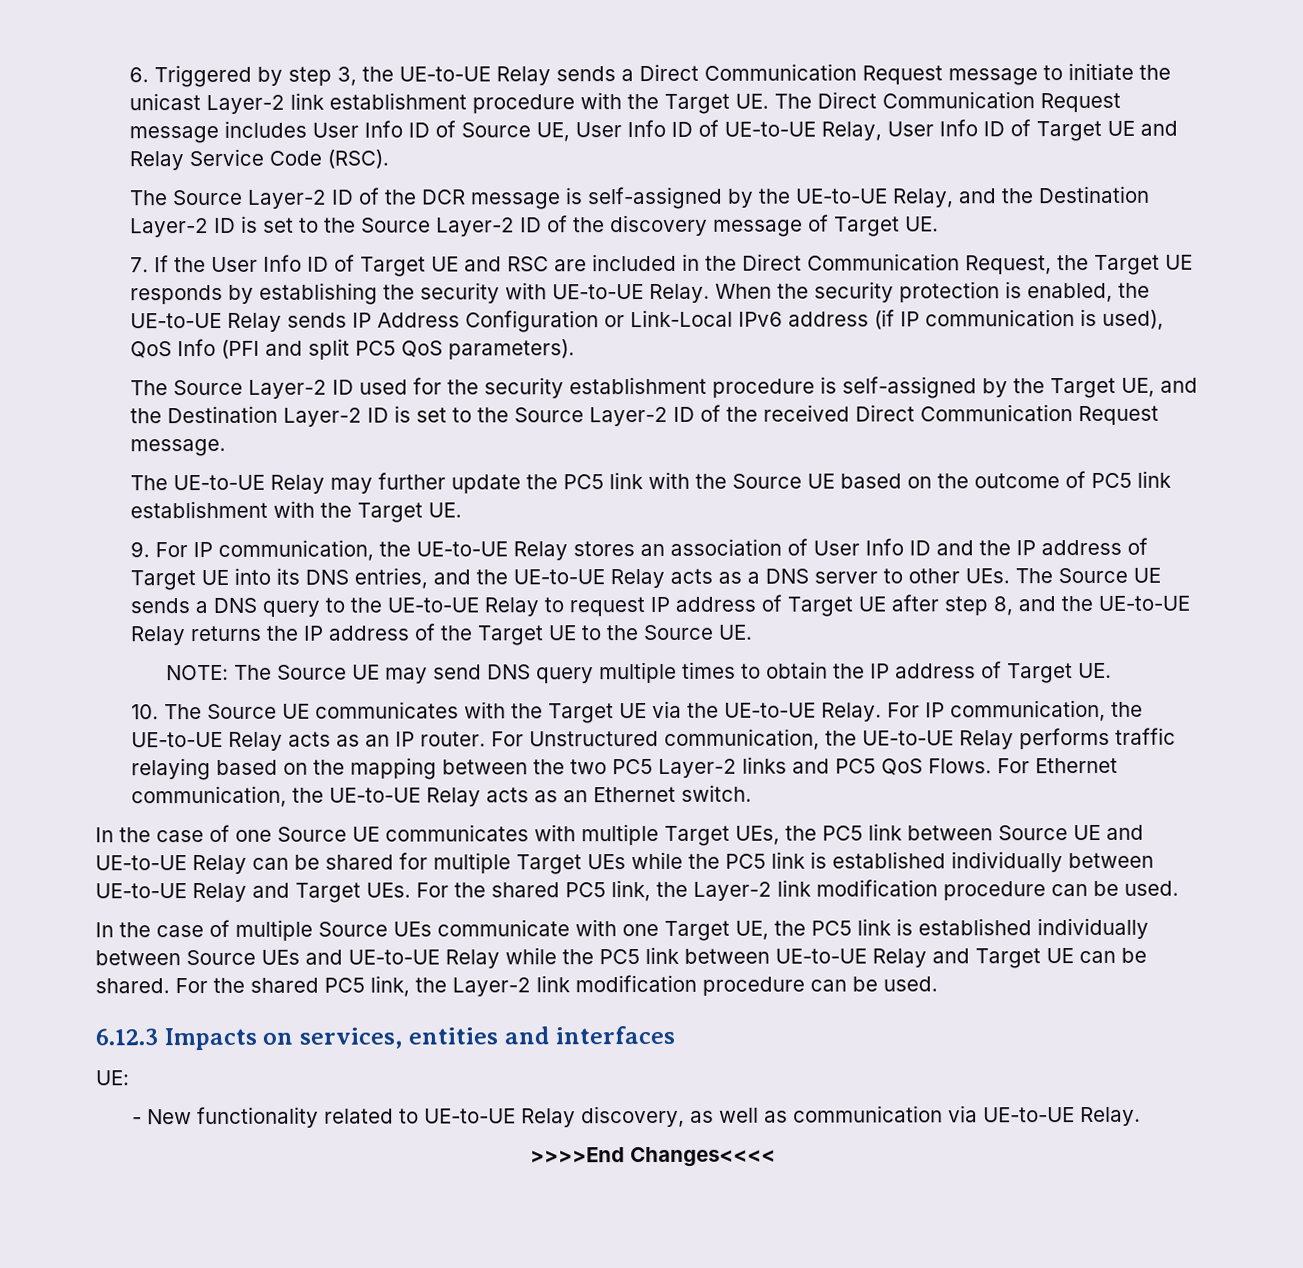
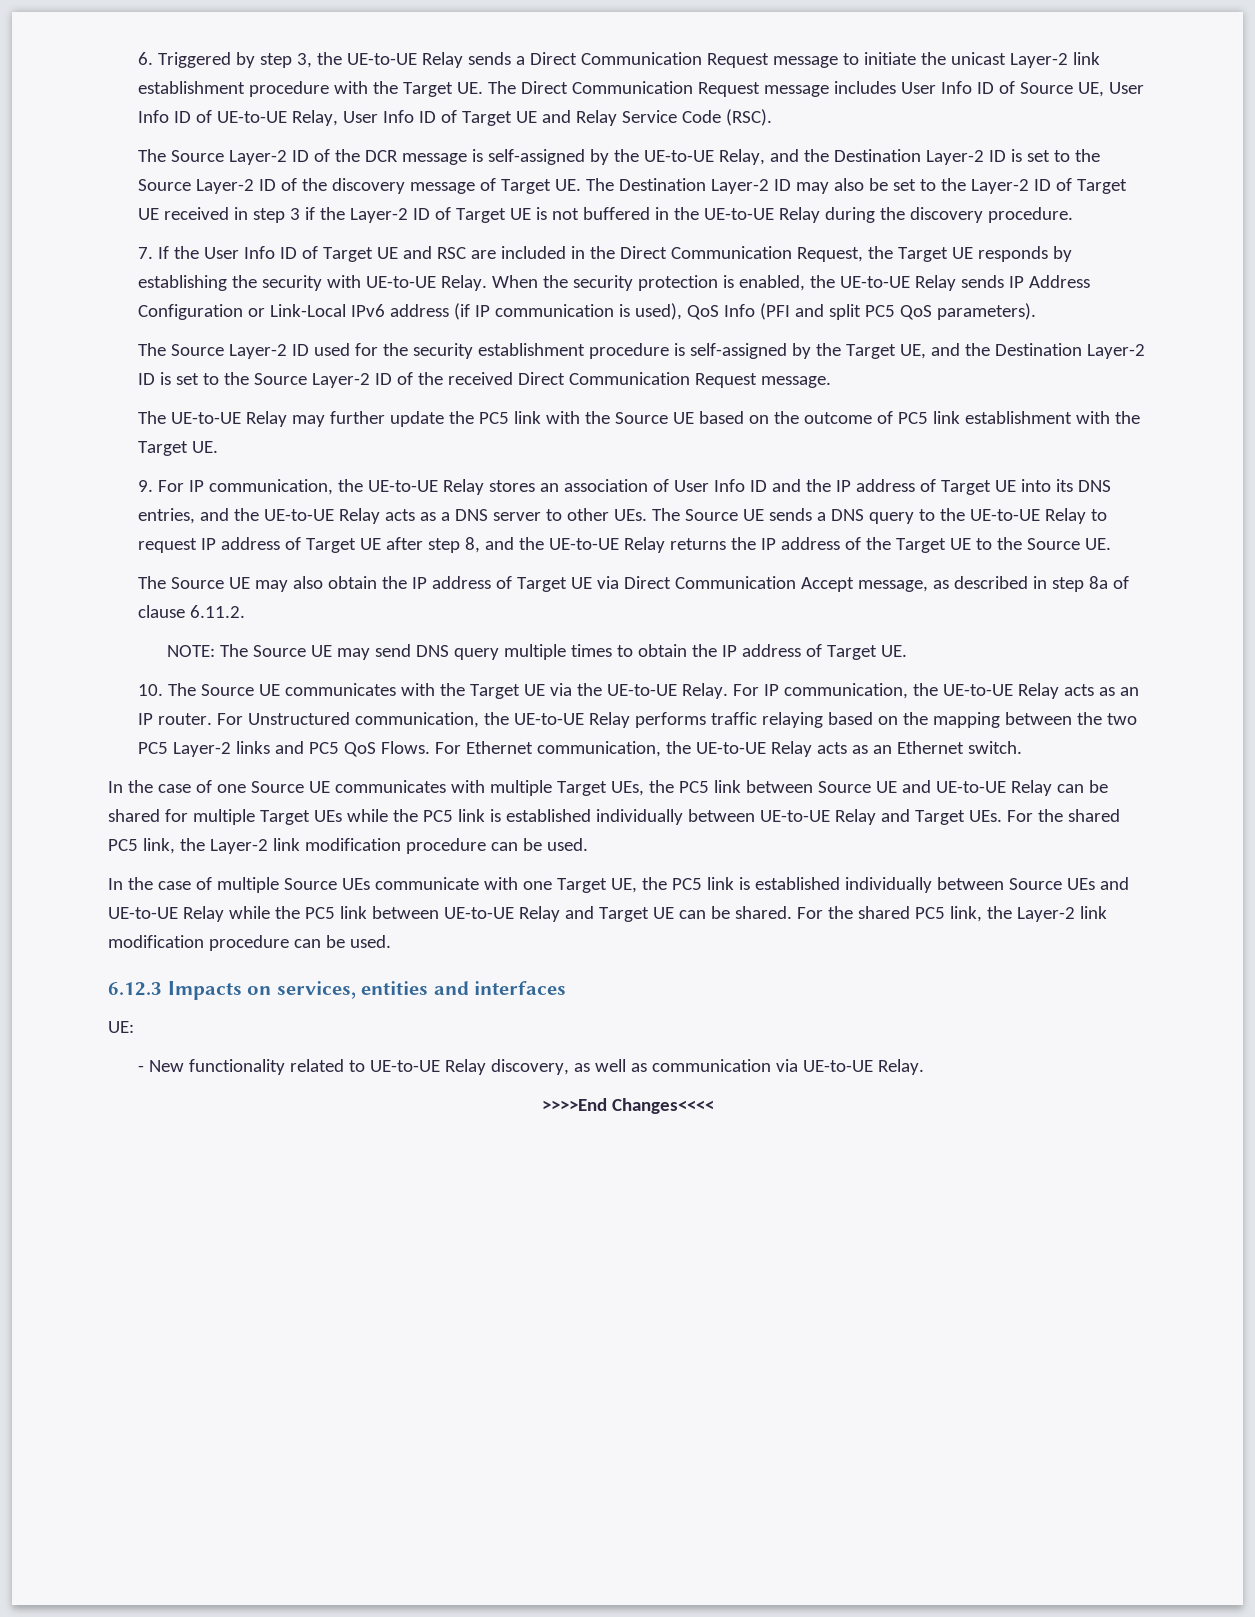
(939, 224) none -> [585,178,1127,194] [137,207,1073,223] The Destination Layer-2 ID may also be set to the Layer-2 ID of Target UE received in step 3 if the Layer-2 ID of Target UE is not buffered in the UE-to-UE Relay during the discovery procedure.
(753, 632) none -> [137,576,1129,592] [137,605,245,618] // The Source UE may also obtain the IP address of Target UE via Direct Communication Accept message, as described in step 8a of clause 6.11.2.

